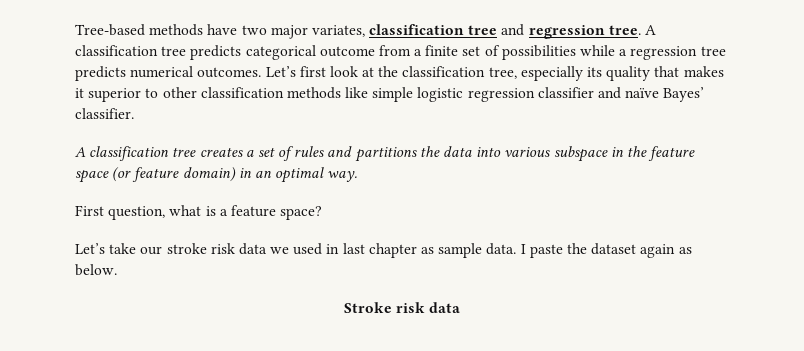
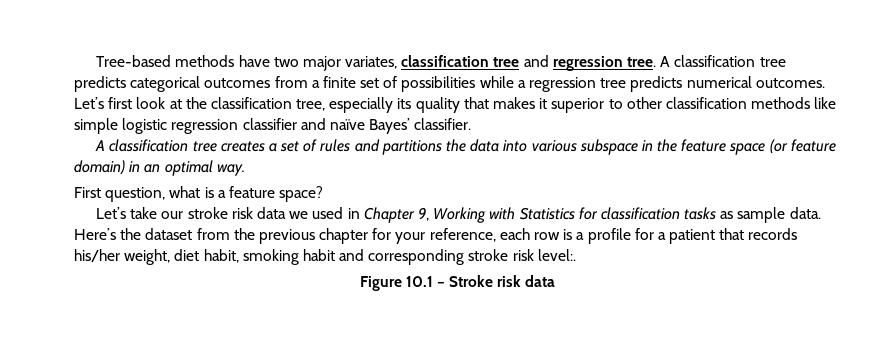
[319,46,375,57] outcome -> [204,78,271,88] outcomes
[342,243,692,258] [75,264,117,276] last chapter as sample data. I paste the dataset again as below. // -> [363,207,821,223] [74,228,798,244] [74,249,576,265] [359,276,445,291] Chapter 9, Working with Statistics for classification tasks as sample data. Here’s the dataset from the previous chapter for your reference, each row is a profile for a patient that records his/her weight, diet habit, smoking habit and corresponding stroke risk level:. // Figure 10.1 –

